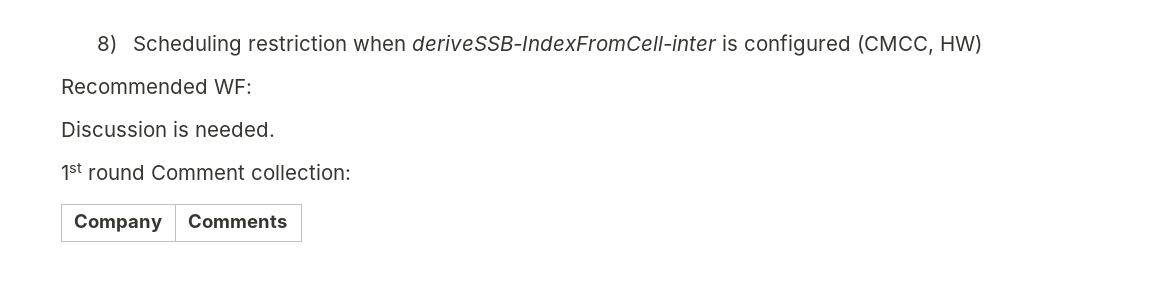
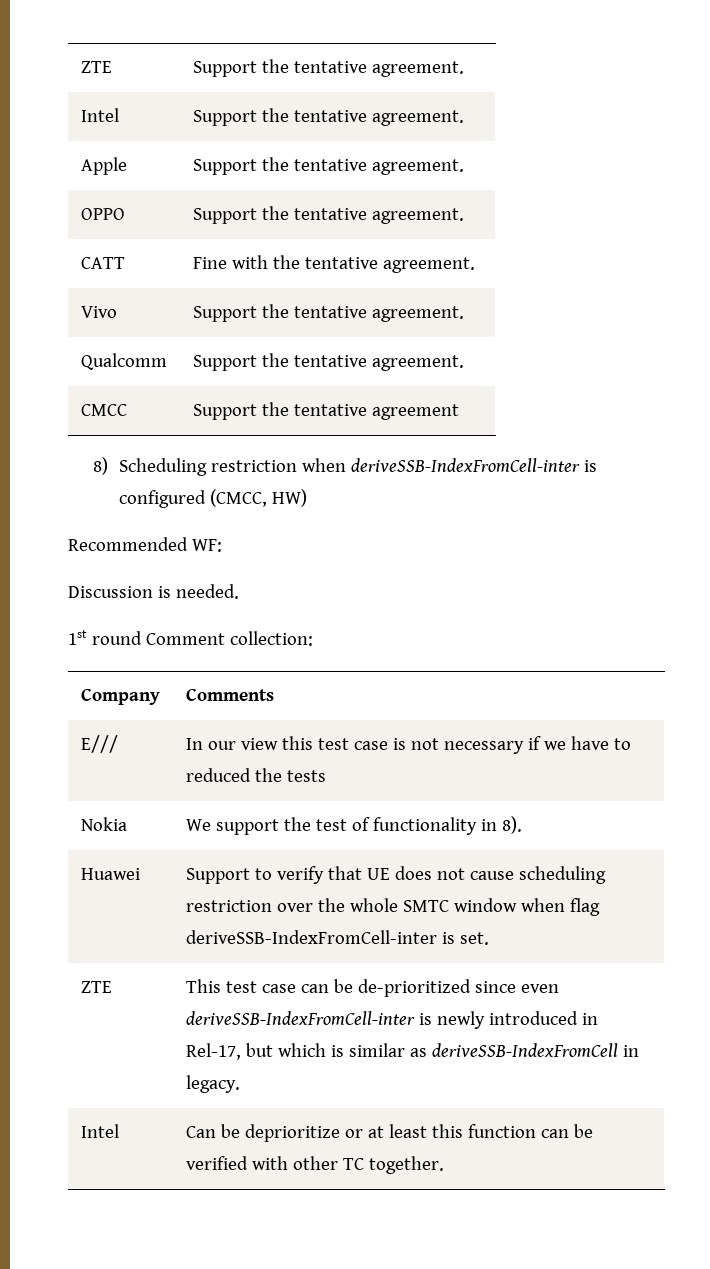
(96, 44) none -> [80,61,112,73] [192,59,464,77] [80,108,119,122] [192,108,464,126] [80,157,127,175] [192,157,464,175] [80,208,125,220] [192,206,464,224] [80,257,125,269] [192,255,475,273] [80,306,117,318] [192,304,464,322] [80,353,167,370] [192,353,464,371] [80,404,127,416] [192,402,459,420] ZTE | Support the tentative agreement. // Intel | Support the tentative agreement. // Apple | Support the tentative agreement. // OPPO | Support the tentative agreement. // CATT | Fine with the tentative agreement. // Vivo | Support the tentative agreement. // Qualcomm | Support the tentative agreement. // CMCC | Support the tentative agreement //
(287, 221) none -> [80,735,118,753] [185,736,631,754] [185,768,326,782] [80,817,127,831] [185,816,522,835] [80,868,140,880] [185,866,606,884] [185,898,600,916] [185,930,489,945] [80,981,112,993] [185,979,559,997] [185,1011,598,1029] [185,1043,639,1060] [185,1075,240,1093] [80,1124,119,1138] [185,1124,593,1142] [185,1156,444,1174] // E/// | In our view this test case is not necessary if we have to reduced the tests // Nokia | We support the test of functionality in 8). // Huawei | Support to verify that UE does not cause scheduling restriction over the whole SMTC window when flag deriveSSB-IndexFromCell-inter is set. // ZTE | This test case can be de-prioritized since even deriveSSB-IndexFromCell-inter is newly introduced in Rel-17, but which is similar as deriveSSB-IndexFromCell in legacy. // Intel | Can be deprioritize or at least this function can be verified with other TC together.

